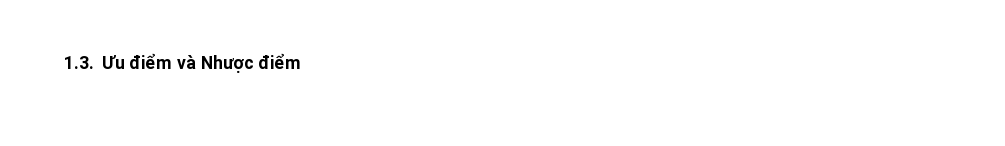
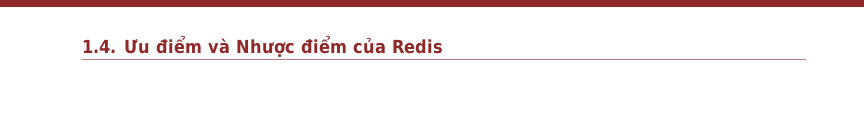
[64,56,94,69] 1.3. -> [82,39,116,53] 1.4.
(302, 61) none -> [352,37,443,54] của Redis

